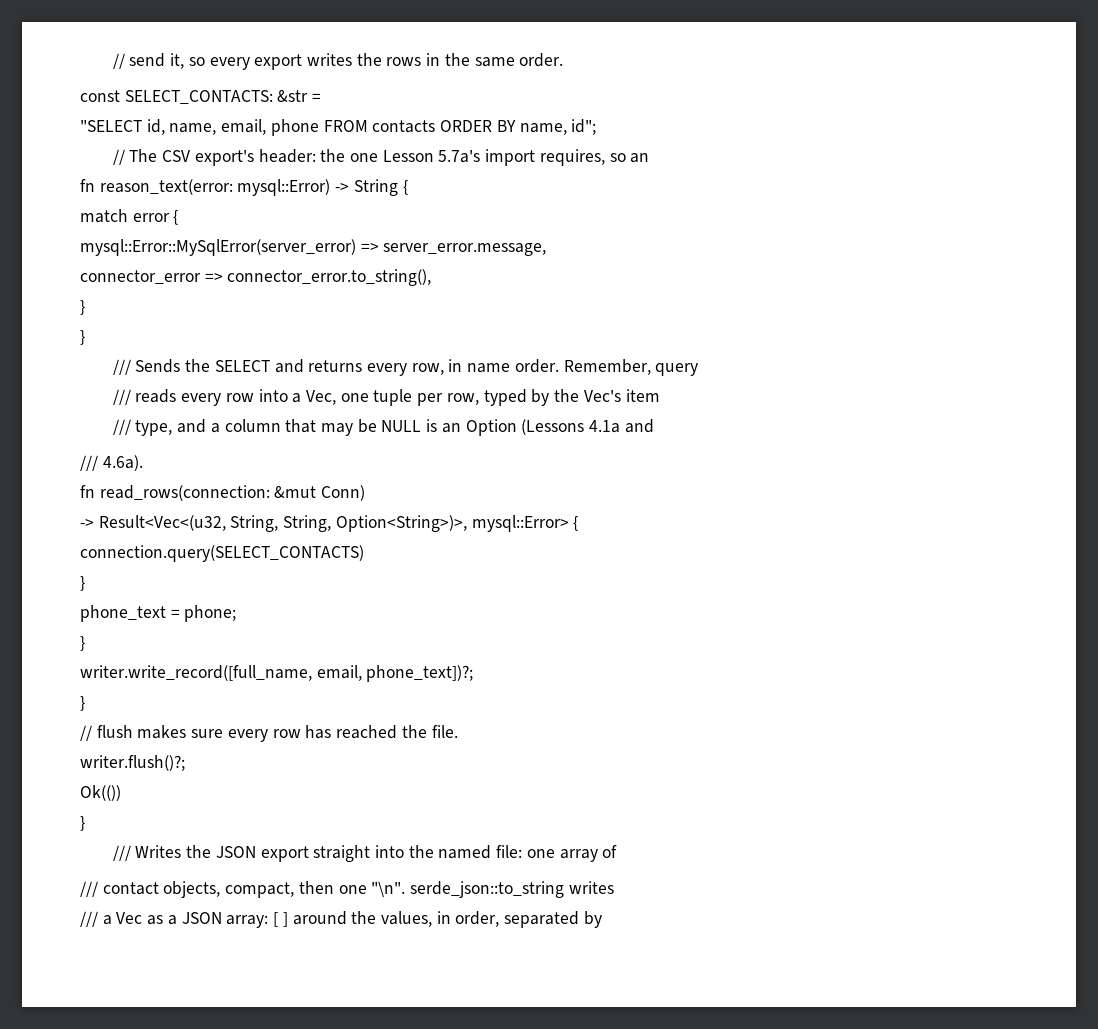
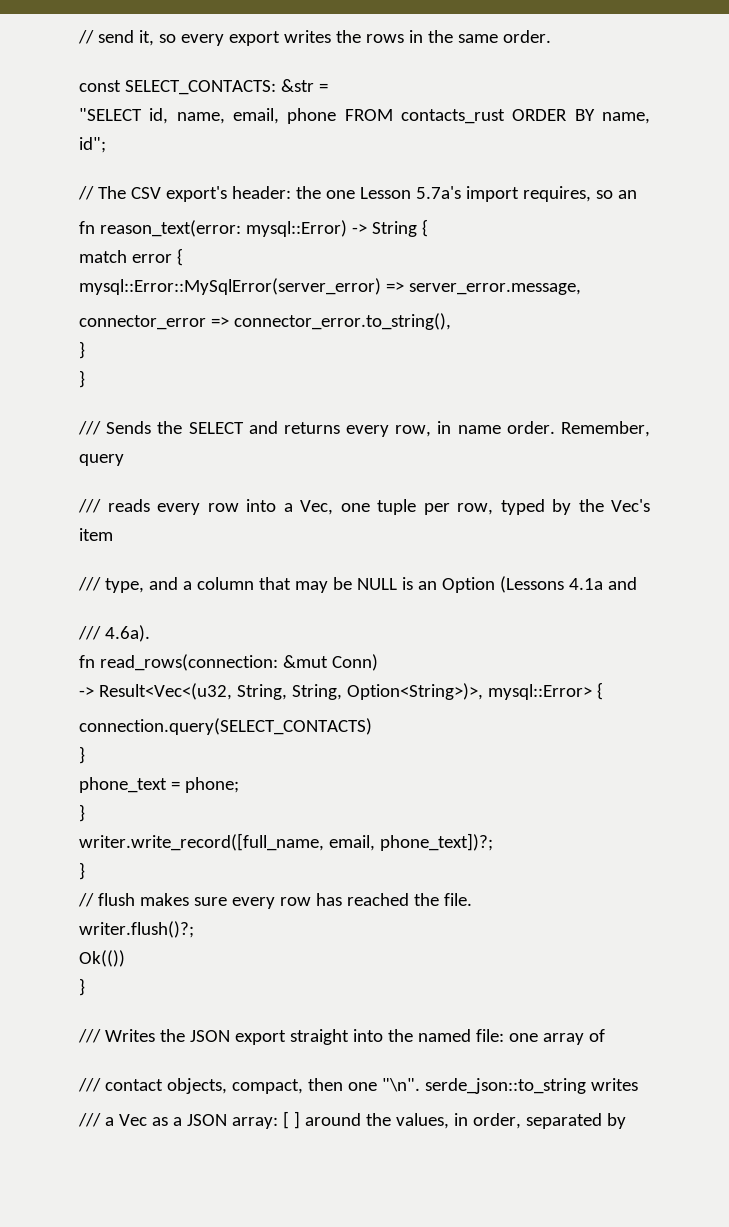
[372,120,436,133] contacts -> [400,109,505,124] contacts_rust

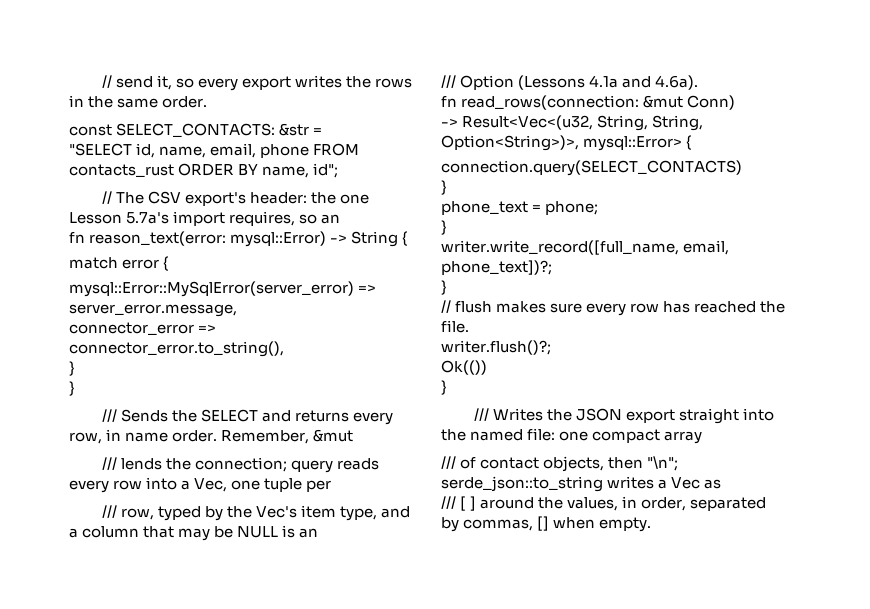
[79,454,124,466] [78,499,101,513] query // /// -> [313,429,354,442] [101,457,334,473] &mut // /// lends the connection; query
(450, 509) none -> [101,505,117,518] // ///
[78,577,101,591] // /// -> (337, 511) none
(437, 585) none -> [441,75,456,88] // ///
[78,626,101,640] // /// -> (652, 82) none
(538, 1037) none -> [592,429,661,443] compact
[588,1029,605,1042] [78,1078,101,1092] of // /// -> [441,456,477,469] // /// of
[231,1078,420,1094] compact, then one "\n". -> [608,456,679,471] then "\n";
[78,1113,101,1127] // /// -> (655, 482) none
[172,1114,278,1129] a JSON array: -> [441,496,456,509] // ///
(626, 1121) none -> [463,516,652,532] commas, [] when empty.

